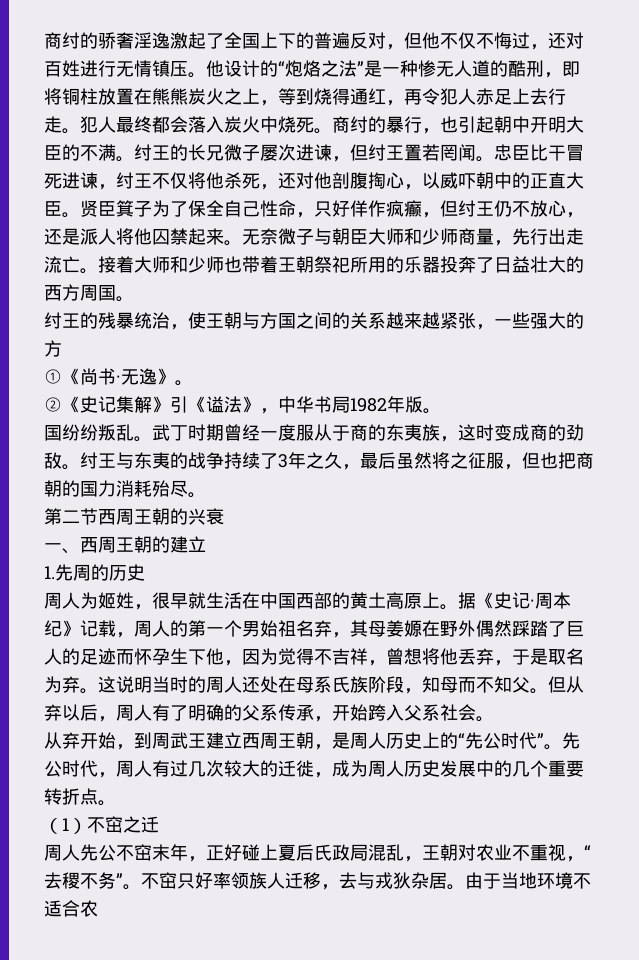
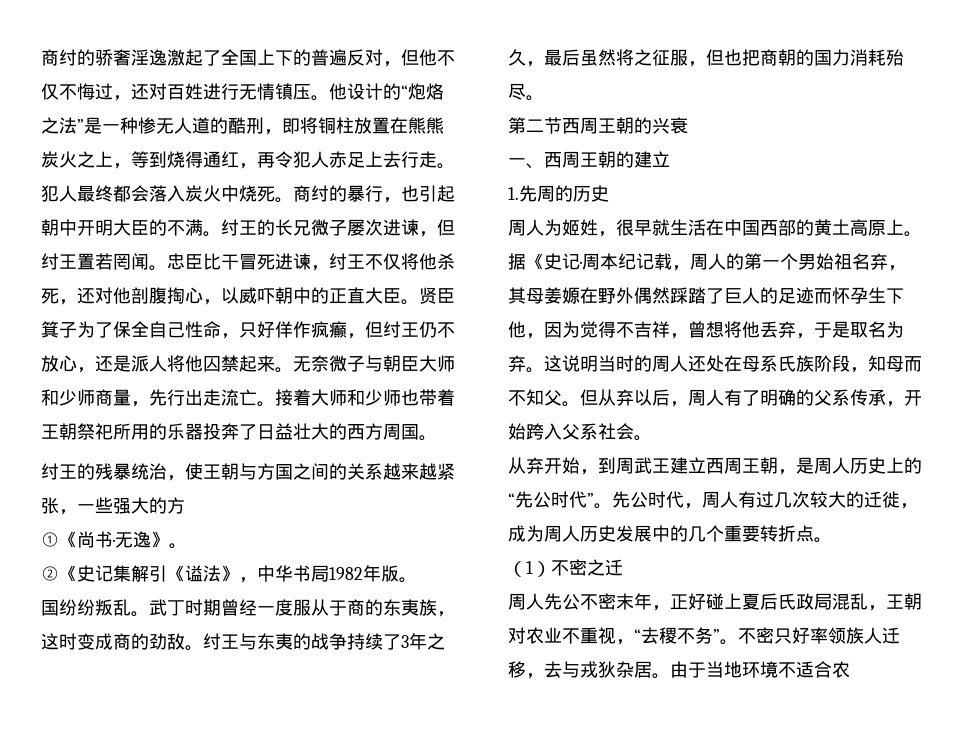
[152,396,170,413] 》 -> (149, 573) none
[62,620,80,637] 》 -> (636, 261) none
[105,816,123,833] 窋 -> [569,559,587,576] 密
[134,844,152,861] 窋 -> [598,593,616,610] 密
[159,872,177,889] 窋 -> [756,627,774,644] 密

